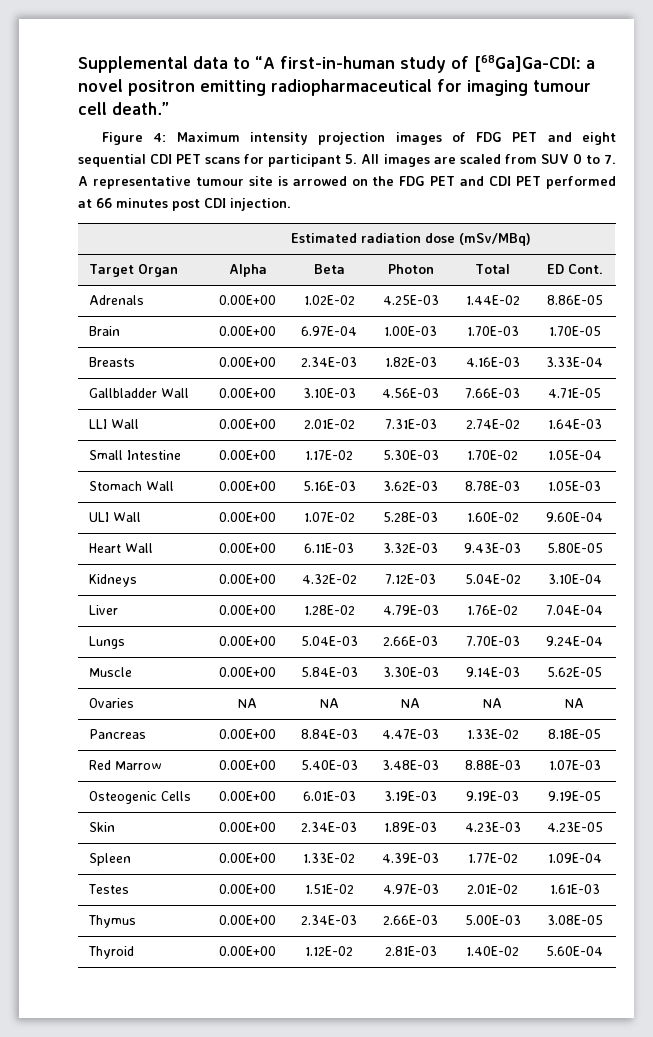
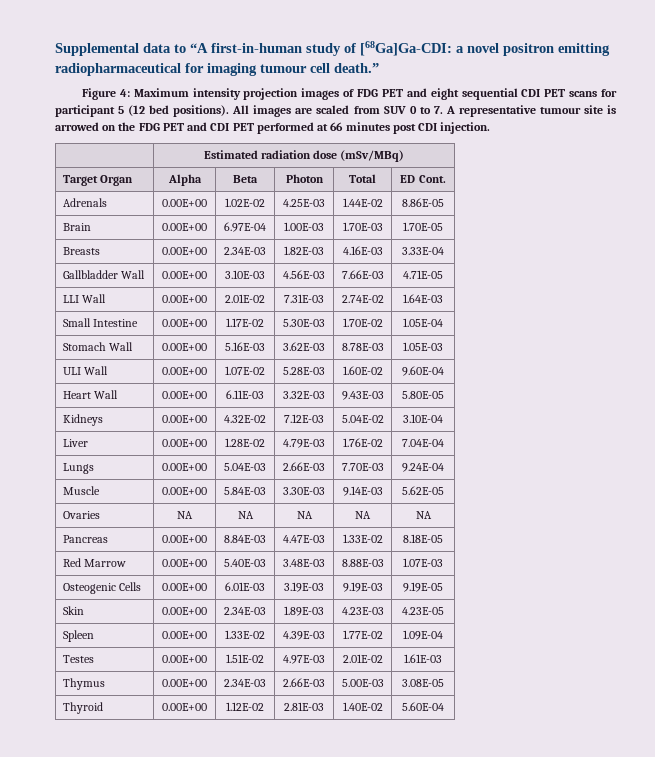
[345,154,358,164] 5. -> [118,105,230,117] 5 (12 bed positions).

